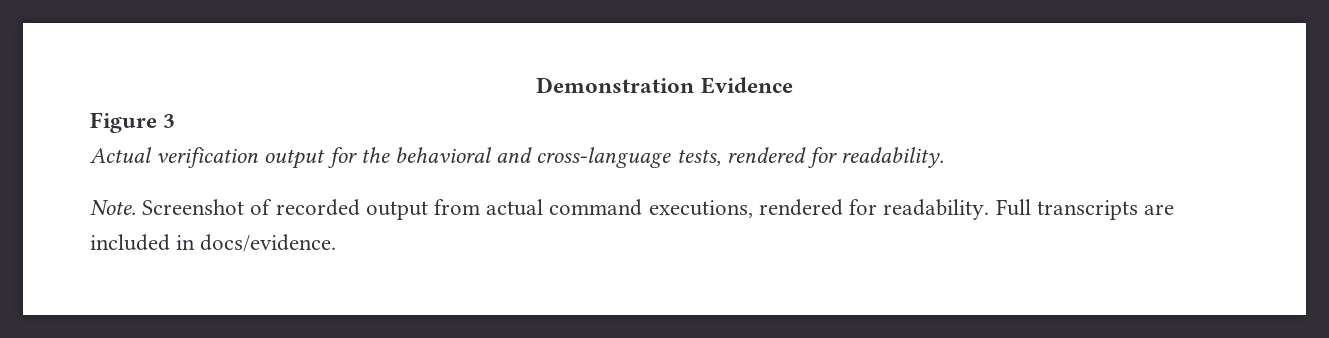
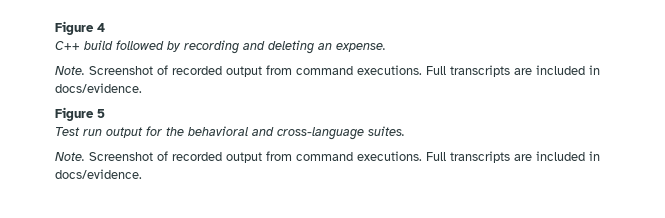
[536,77,793,94] [90,112,176,133] [90,147,945,169] [90,199,1174,220] [90,234,337,252] Demonstration Evidence // Figure 3 // Actual verification output for the behavioral and cross-language tests, rendered for readability. // Note. Screenshot of recorded output from actual command executions, rendered for readability. Full transcripts are included in docs/evidence. -> [55,21,105,35] [55,40,386,54] [55,65,600,77] [55,83,142,93] [55,107,105,121] [55,126,405,140] [55,151,600,163] [55,169,142,179] Figure 4 // C++ build followed by recording and deleting an expense. // Note. Screenshot of recorded output from command executions. Full transcripts are included in docs/evidence. // Figure 5 // Test run output for the behavioral and cross-language suites. // Note. Screenshot of recorded output from command executions. Full transcripts are included in docs/evidence.

